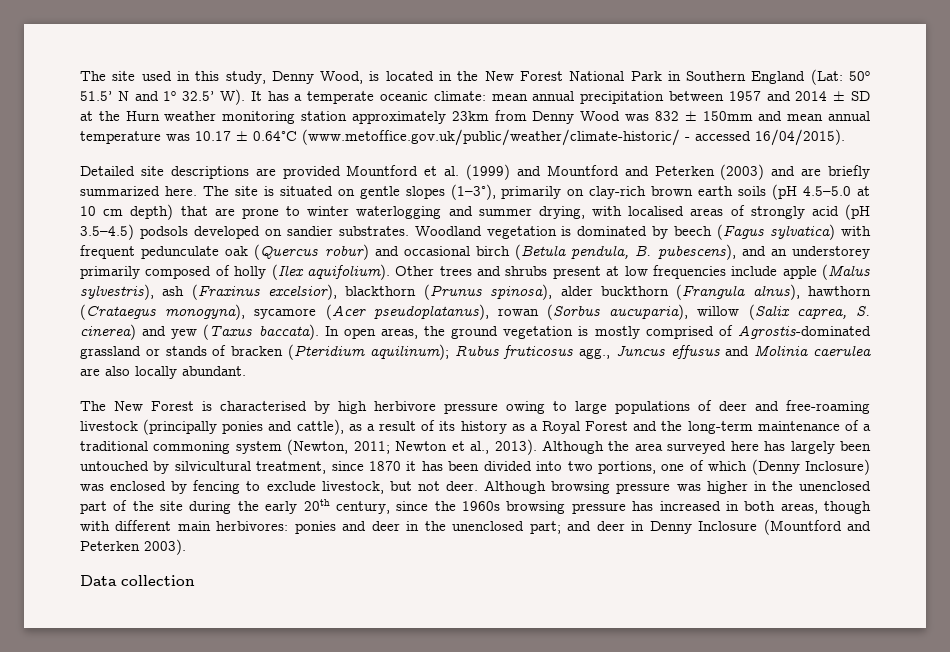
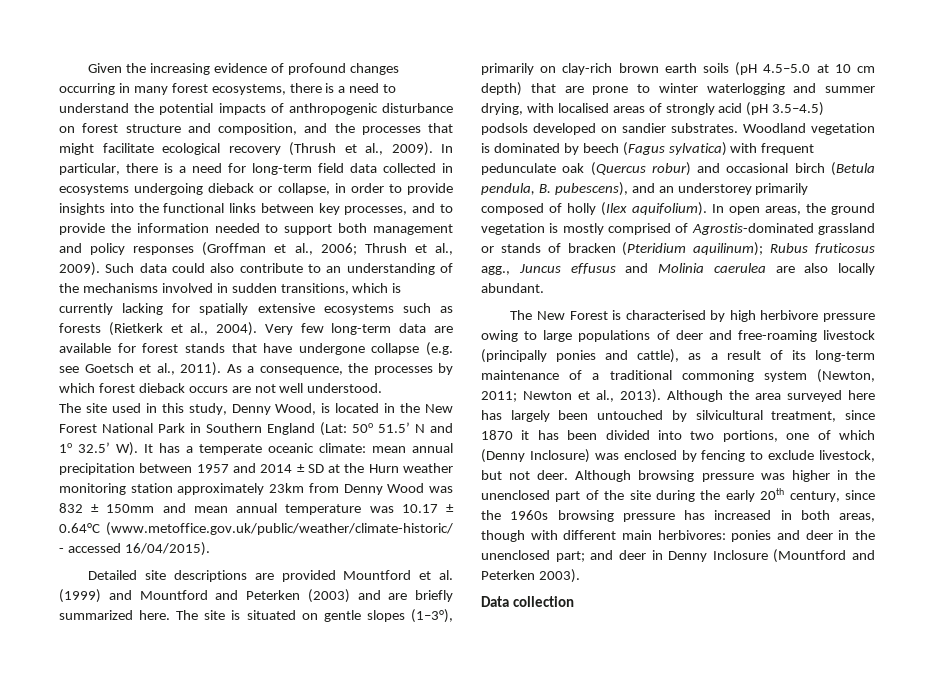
(80, 76) none -> [88,63,399,75] [59,83,397,95] [59,103,453,115] [59,123,453,135] [59,142,453,156] [59,163,453,175] [59,183,453,195] [59,203,453,215] [59,223,453,235] [59,242,453,256] [59,262,453,276] [59,283,402,295] [59,303,454,315] [59,322,453,336] [59,342,453,356] [59,362,453,376] [59,383,383,393] Given the increasing evidence of profound changes occurring in many forest ecosystems, there is a need to understand the potential impacts of anthropogenic disturbance on forest structure and composition, and the processes that might facilitate ecological recovery (Thrush et al., 2009). In particular, there is a need for long-term field data collected in ecosystems undergoing dieback or collapse, in order to provide insights into the functional links between key processes, and to provide the information needed to support both management and policy responses (Groffman et al., 2006; Thrush et al., 2009). Such data could also contribute to an understanding of the mechanisms involved in sudden transitions, which is currently lacking for spatially extensive ecosystems such as forests (Rietkerk et al., 2004). Very few long-term data are available for forest stands that have undergone collapse (e.g. see Goetsch et al., 2011). As a consequence, the processes by which forest dieback occurs are not well understood. //
[395,264,870,280] [80,284,872,300] [80,304,870,320] [80,324,319,340] Other trees and shrubs present at low frequencies include apple (Malus sylvestris), ash (Fraxinus excelsior), blackthorn (Prunus spinosa), alder buckthorn (Frangula alnus), hawthorn (Crataegus monogyna), sycamore (Acer pseudoplatanus), rowan (Sorbus aucuparia), willow (Salix caprea, S. cinerea) and yew (Taxus baccata). -> (707, 209) none
[460,421,683,434] history as a Royal Forest and the -> (806, 355) none

